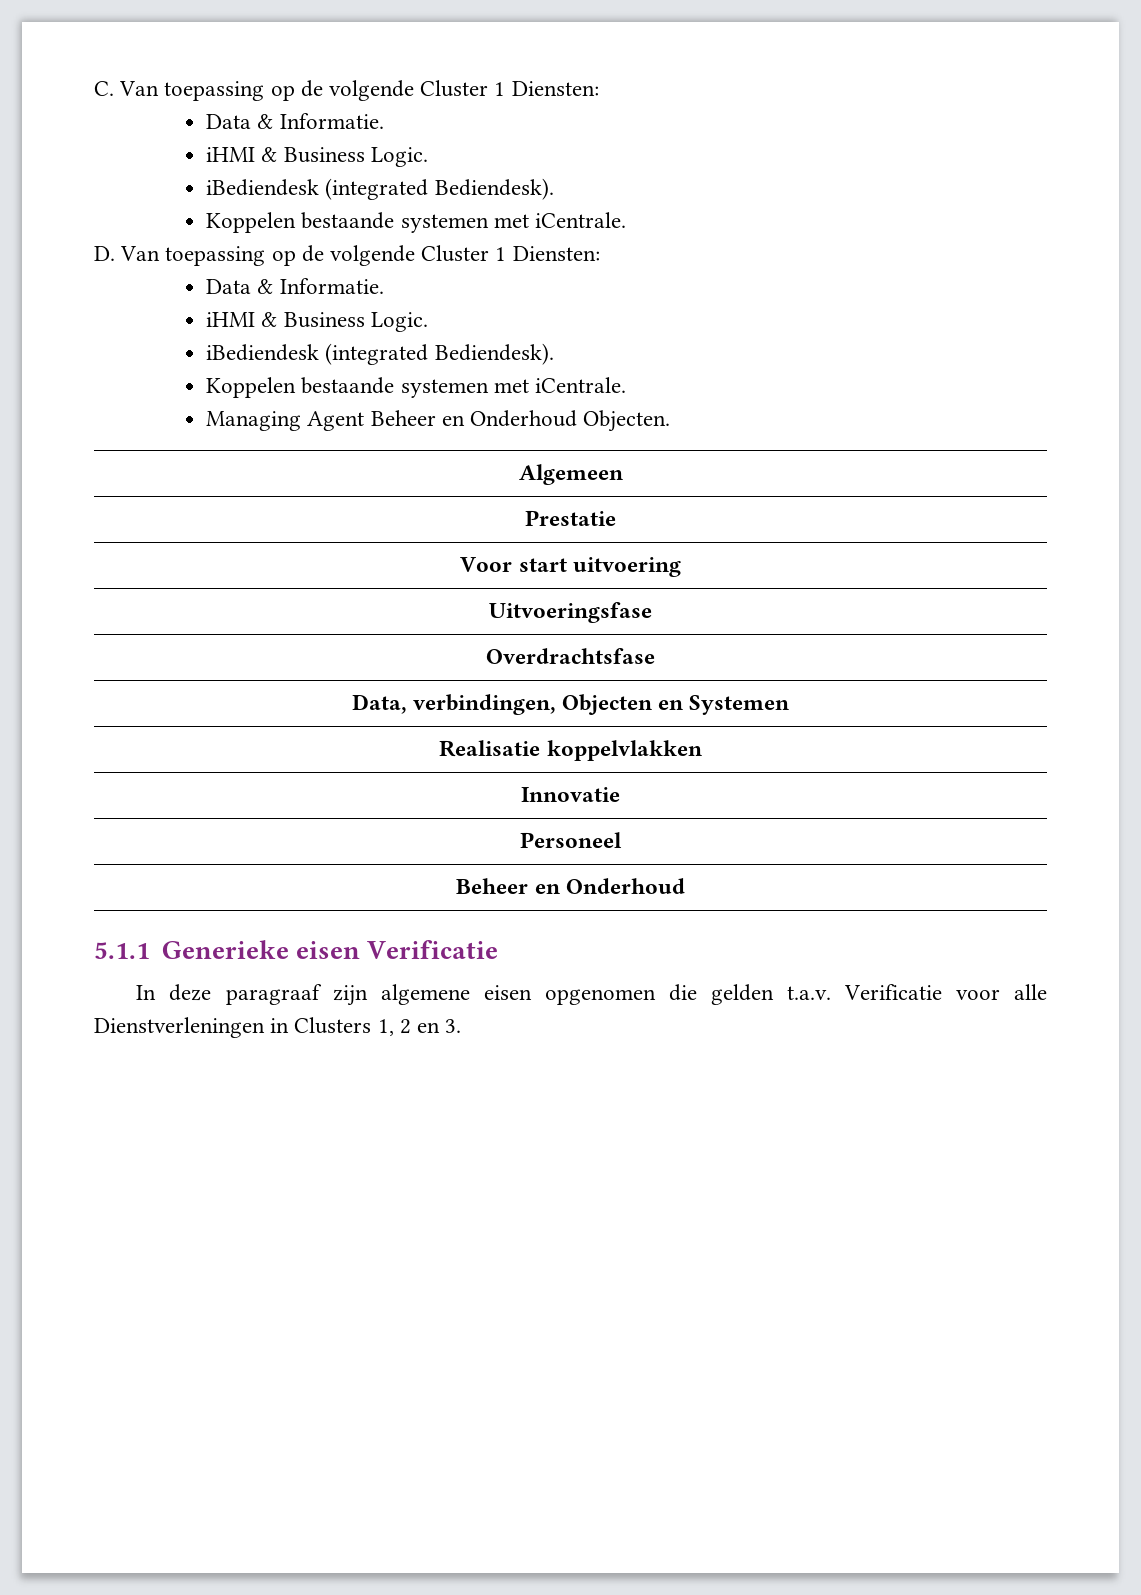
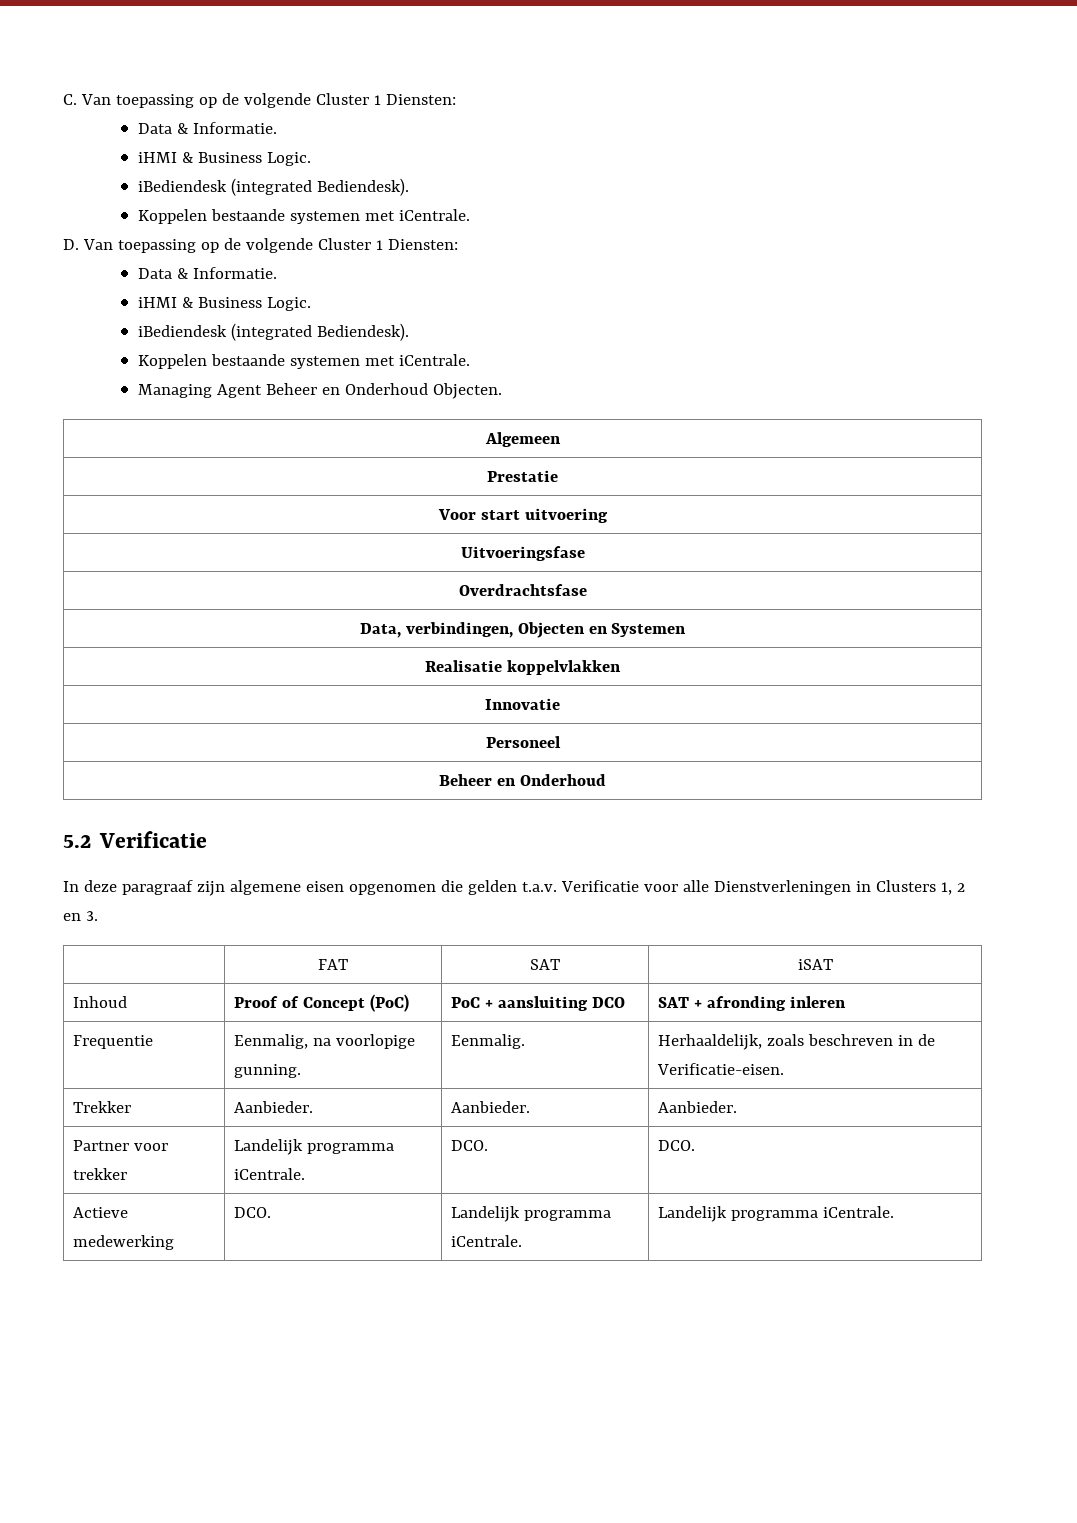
[94,940,360,959] 5.1.1 Generieke eisen -> [63,835,91,848] 5.2
(462, 1026) none -> [318,959,348,970] [530,959,560,970] [797,959,833,970] [72,996,127,1008] [233,994,409,1012] [450,996,625,1011] [657,996,846,1011] [72,1035,153,1049] [233,1034,415,1049] [233,1064,301,1078] [450,1034,525,1049] [657,1034,935,1050] [656,1063,784,1075] [72,1101,131,1113] [233,1101,313,1113] [450,1101,530,1113] [657,1101,737,1113] [72,1140,168,1151] [72,1168,127,1180] [233,1139,394,1155] [233,1168,305,1180] [450,1140,488,1151] [657,1140,695,1151] [72,1207,128,1218] [72,1235,174,1250] [233,1207,271,1218] [450,1206,611,1222] [450,1235,522,1247] [657,1206,894,1222] // | FAT | SAT | iSAT // Inhoud | Proof of Concept (PoC) | PoC + aansluiting DCO | SAT + afronding inleren // Frequentie | Eenmalig, na voorlopige gunning. | Eenmalig. | Herhaaldelijk, zoals beschreven in de Verificatie-eisen. // Trekker | Aanbieder. | Aanbieder. | Aanbieder. // Partner voor trekker | Landelijk programma iCentrale. | DCO. | DCO. // Actieve medewerking | DCO. | Landelijk programma iCentrale. | Landelijk programma iCentrale.

